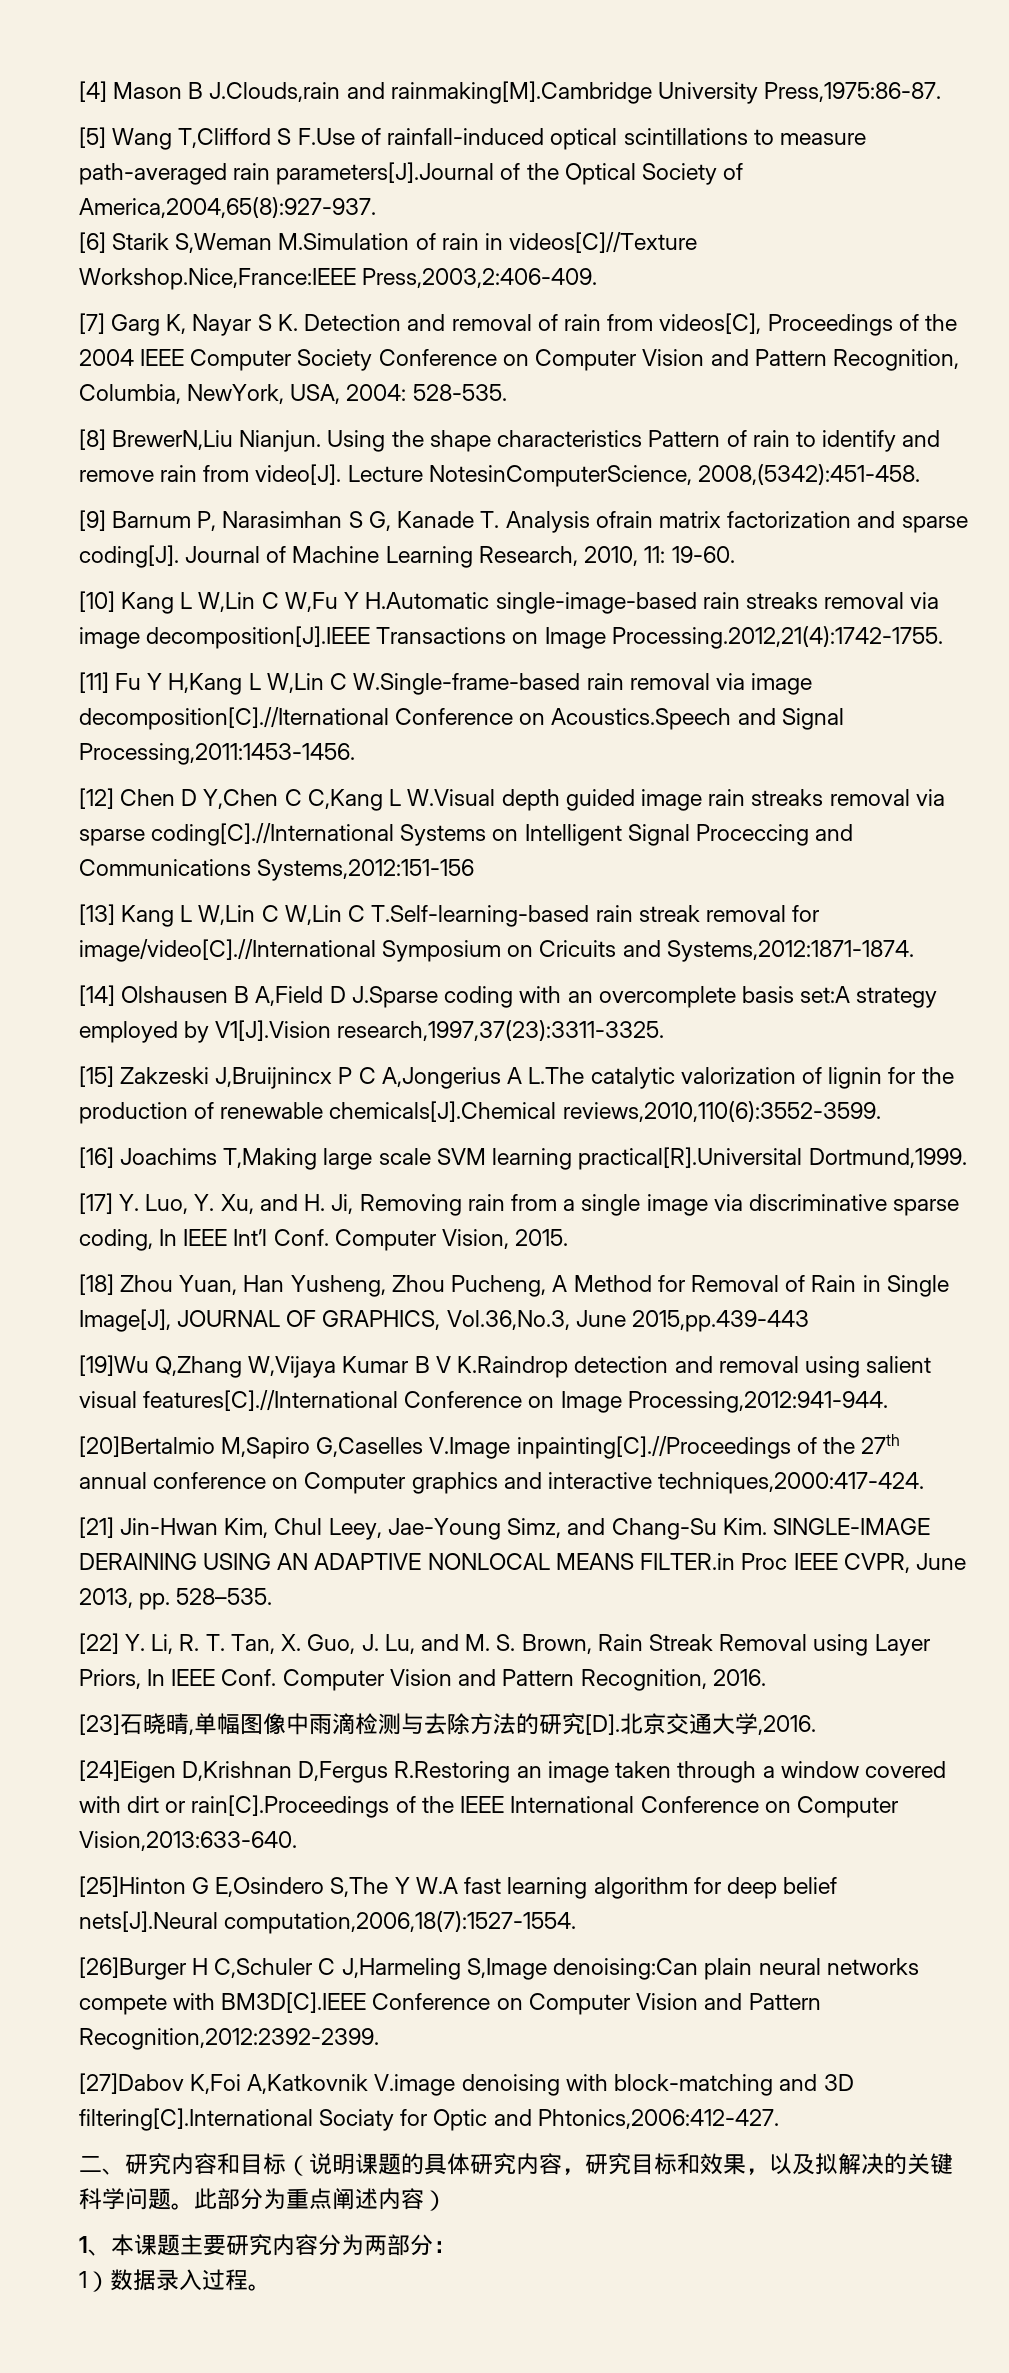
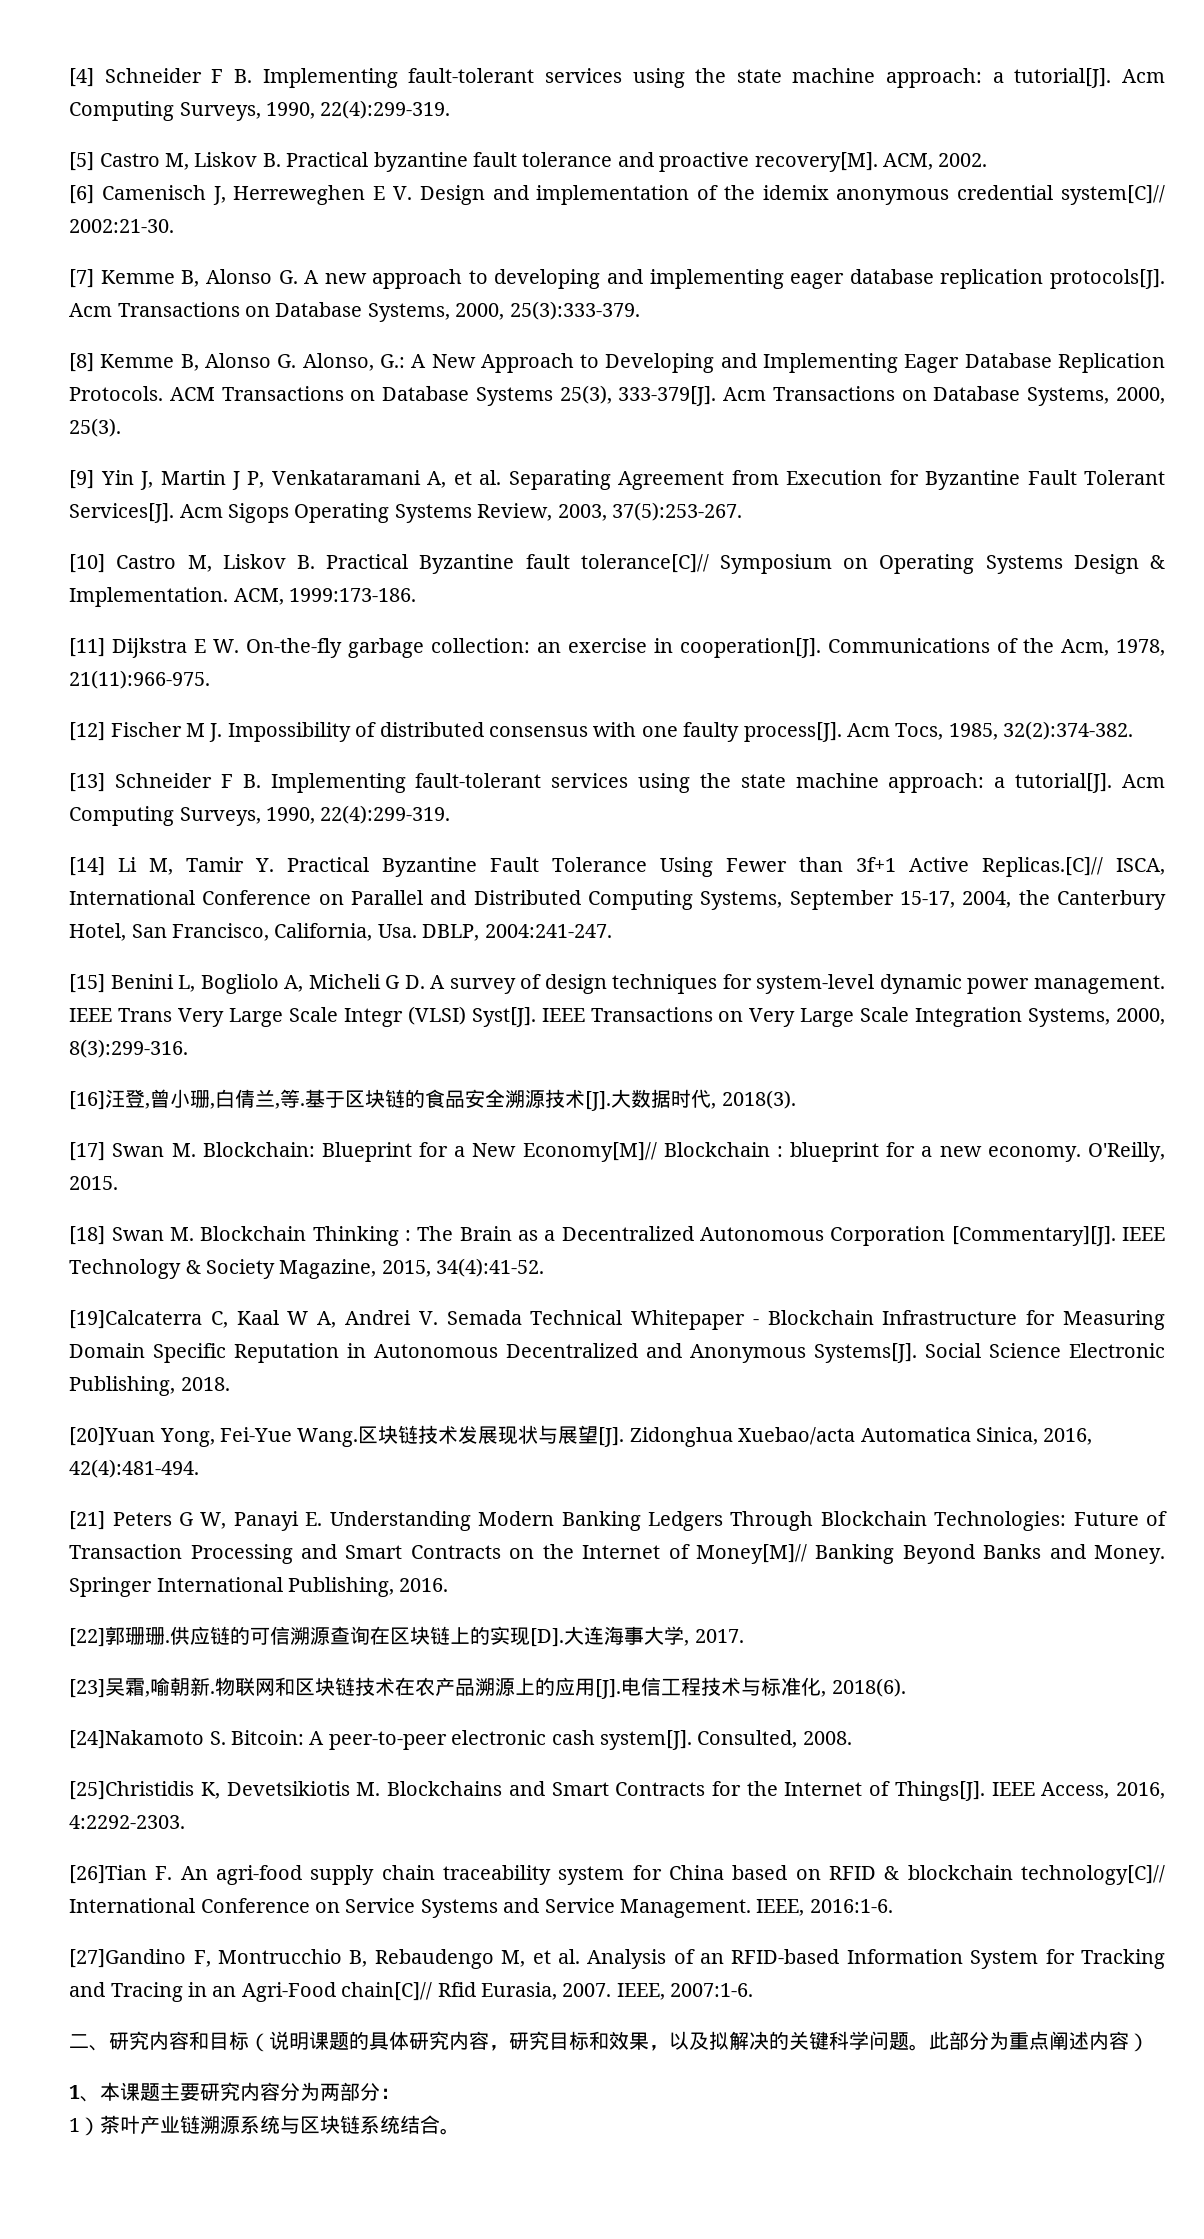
[113,81,942,104] [78,127,866,150] [78,162,744,185] [78,197,376,218] [78,232,698,253] [78,268,598,290] [78,313,957,336] [78,349,959,371] [78,384,507,404] [78,429,941,452] [78,464,921,487] [78,510,968,533] [78,545,735,568] [78,591,940,614] [78,626,943,649] [78,672,813,695] [78,707,844,730] [78,743,355,765] [78,788,945,811] [78,823,854,846] [78,859,475,881] [78,904,820,927] [78,939,914,962] [78,985,938,1008] [78,1020,665,1043] [78,1066,954,1089] [78,1101,881,1124] [78,1147,967,1170] [78,1193,960,1216] [78,1229,569,1251] [78,1274,949,1297] [78,1309,810,1332] [78,1355,932,1378] [78,1390,888,1413] [78,1434,901,1459] [78,1472,925,1494] [78,1517,930,1540] [78,1553,966,1573] [78,1588,273,1610] [78,1633,930,1656] [78,1669,766,1691] [78,1713,816,1735] [78,1760,946,1783] [78,1795,898,1818] [78,1831,297,1851] [78,1876,838,1899] [78,1911,577,1934] [78,1957,919,1980] [78,1992,821,2015] [78,2028,379,2050] [78,2073,854,2096] [78,2108,779,2131] Mason B J.Clouds,rain and rainmaking[M].Cambridge University Press,1975:86-87. // [5] Wang T,Clifford S F.Use of rainfall-induced optical scintillations to measure path-averaged rain parameters[J].Journal of the Optical Society of America,2004,65(8):927-937. // [6] Starik S,Weman M.Simulation of rain in videos[C]//Texture Workshop.Nice,France:IEEE Press,2003,2:406-409. // [7] Garg K, Nayar S K. Detection and removal of rain from videos[C], Proceedings of the 2004 IEEE Computer Society Conference on Computer Vision and Pattern Recognition, Columbia, NewYork, USA, 2004: 528-535. // [8] BrewerN,Liu Nianjun. Using the shape characteristics Pattern of rain to identify and remove rain from video[J]. Lecture NotesinComputerScience, 2008,(5342):451-458. // [9] Barnum P, Narasimhan S G, Kanade T. Analysis ofrain matrix factorization and sparse coding[J]. Journal of Machine Learning Research, 2010, 11: 19-60. // [10] Kang L W,Lin C W,Fu Y H.Automatic single-image-based rain streaks removal via image decomposition[J].IEEE Transactions on Image Processing.2012,21(4):1742-1755. // [11] Fu Y H,Kang L W,Lin C W.Single-frame-based rain removal via image decomposition[C].//Iternational Conference on Acoustics.Speech and Signal Processing,2011:1453-1456. // [12] Chen D Y,Chen C C,Kang L W.Visual depth guided image rain streaks removal via sparse coding[C].//International Systems on Intelligent Signal Proceccing and Communications Systems,2012:151-156 // [13] Kang L W,Lin C W,Lin C T.Self-learning-based rain streak removal for image/video[C].//International Symposium on Cricuits and Systems,2012:1871-1874. // [14] Olshausen B A,Field D J.Sparse coding with an overcomplete basis set:A strategy employed by V1[J].Vision research,1997,37(23):3311-3325. // [15] Zakzeski J,Bruijnincx P C A,Jongerius A L.The catalytic valorization of lignin for the production of renewable chemicals[J].Chemical reviews,2010,110(6):3552-3599. // [16] Joachims T,Making large scale SVM learning practical[R].Universital Dortmund,1999. // [17] Y. Luo, Y. Xu, and H. Ji, Removing rain from a single image via discriminative sparse coding, In IEEE Int’l Conf. Computer Vision, 2015. // [18] Zhou Yuan, Han Yusheng, Zhou Pucheng, A Method for Removal of Rain in Single Image[J], JOURNAL OF GRAPHICS, Vol.36,No.3, June 2015,pp.439-443 // [19]Wu Q,Zhang W,Vijaya Kumar B V K.Raindrop detection and removal using salient visual features[C].//International Conference on Image Processing,2012:941-944. // [20]Bertalmio M,Sapiro G,Caselles V.Image inpainting[C].//Proceedings of the 27th annual conference on Computer graphics and interactive techniques,2000:417-424. // [21] Jin-Hwan Kim, Chul Leey, Jae-Young Simz, and Chang-Su Kim. SINGLE-IMAGE DERAINING USING AN ADAPTIVE NONLOCAL MEANS FILTER.in Proc IEEE CVPR, June 2013, pp. 528–535. // [22] Y. Li, R. T. Tan, X. Guo, J. Lu, and M. S. Brown, Rain Streak Removal using Layer Priors, In IEEE Conf. Computer Vision and Pattern Recognition, 2016. // [23]石晓晴,单幅图像中雨滴检测与去除方法的研究[D].北京交通大学,2016. // [24]Eigen D,Krishnan D,Fergus R.Restoring an image taken through a window covered with dirt or rain[C].Proceedings of the IEEE International Conference on Computer Vision,2013:633-640. // [25]Hinton G E,Osindero S,The Y W.A fast learning algorithm for deep belief nets[J].Neural computation,2006,18(7):1527-1554. // [26]Burger H C,Schuler C J,Harmeling S,Image denoising:Can plain neural networks compete with BM3D[C].IEEE Conference on Computer Vision and Pattern Recognition,2012:2392-2399. // [27]Dabov K,Foi A,Katkovnik V.image denoising with block-matching and 3D filtering[C].International Sociaty for Optic and Phtonics,2006:412-427. -> [104,68,1165,88] [69,100,451,121] [69,152,988,172] [69,185,1165,205] [69,219,175,233] [69,269,1165,289] [69,301,640,322] [69,353,1165,373] [69,385,1165,406] [69,418,122,437] [69,470,1166,490] [69,502,742,523] [69,554,1165,574] [69,587,416,607] [69,638,1165,658] [69,670,211,689] [69,721,1134,742] [69,773,1165,793] [69,805,451,826] [69,857,1165,877] [69,890,1166,910] [69,923,612,941] [69,974,1165,994] [69,1006,1165,1027] [69,1039,189,1058] [69,1089,796,1111] [69,1142,1165,1162] [69,1176,119,1190] [69,1226,1165,1246] [69,1258,545,1279] [69,1310,1165,1330] [69,1343,1165,1363] [69,1376,230,1396] [69,1425,1093,1447] [69,1459,200,1478] [69,1511,1167,1531] [69,1544,1165,1564] [69,1577,449,1597] [69,1626,744,1647] [69,1677,906,1699] [69,1730,852,1750] [69,1781,1165,1801] [69,1815,186,1829] [69,1865,1165,1885] [69,1898,893,1918] [69,1949,1165,1969] [69,1982,754,2002] Schneider F B. Implementing fault-tolerant services using the state machine approach: a tutorial[J]. Acm Computing Surveys, 1990, 22(4):299-319. // [5] Castro M, Liskov B. Practical byzantine fault tolerance and proactive recovery[M]. ACM, 2002. // [6] Camenisch J, Herreweghen E V. Design and implementation of the idemix anonymous credential system[C]// 2002:21-30. // [7] Kemme B, Alonso G. A new approach to developing and implementing eager database replication protocols[J]. Acm Transactions on Database Systems, 2000, 25(3):333-379. // [8] Kemme B, Alonso G. Alonso, G.: A New Approach to Developing and Implementing Eager Database Replication Protocols. ACM Transactions on Database Systems 25(3), 333-379[J]. Acm Transactions on Database Systems, 2000, 25(3). // [9] Yin J, Martin J P, Venkataramani A, et al. Separating Agreement from Execution for Byzantine Fault Tolerant Services[J]. Acm Sigops Operating Systems Review, 2003, 37(5):253-267. // [10] Castro M, Liskov B. Practical Byzantine fault tolerance[C]// Symposium on Operating Systems Design & Implementation. ACM, 1999:173-186. // [11] Dijkstra E W. On-the-fly garbage collection: an exercise in cooperation[J]. Communications of the Acm, 1978, 21(11):966-975. // [12] Fischer M J. Impossibility of distributed consensus with one faulty process[J]. Acm Tocs, 1985, 32(2):374-382. // [13] Schneider F B. Implementing fault-tolerant services using the state machine approach: a tutorial[J]. Acm Computing Surveys, 1990, 22(4):299-319. // [14] Li M, Tamir Y. Practical Byzantine Fault Tolerance Using Fewer than 3f+1 Active Replicas.[C]// ISCA, International Conference on Parallel and Distributed Computing Systems, September 15-17, 2004, the Canterbury Hotel, San Francisco, California, Usa. DBLP, 2004:241-247. // [15] Benini L, Bogliolo A, Micheli G D. A survey of design techniques for system-level dynamic power management. IEEE Trans Very Large Scale Integr (VLSI) Syst[J]. IEEE Transactions on Very Large Scale Integration Systems, 2000, 8(3):299-316. // [16]汪登,曾小珊,白倩兰,等.基于区块链的食品安全溯源技术[J].大数据时代, 2018(3). // [17] Swan M. Blockchain: Blueprint for a New Economy[M]// Blockchain : blueprint for a new economy. O'Reilly, 2015. // [18] Swan M. Blockchain Thinking : The Brain as a Decentralized Autonomous Corporation [Commentary][J]. IEEE Technology & Society Magazine, 2015, 34(4):41-52. // [19]Calcaterra C, Kaal W A, Andrei V. Semada Technical Whitepaper - Blockchain Infrastructure for Measuring Domain Specific Reputation in Autonomous Decentralized and Anonymous Systems[J]. Social Science Electronic Publishing, 2018. // [20]Yuan Yong, Fei-Yue Wang.区块链技术发展现状与展望[J]. Zidonghua Xuebao/acta Automatica Sinica, 2016, 42(4):481-494. // [21] Peters G W, Panayi E. Understanding Modern Banking Ledgers Through Blockchain Technologies: Future of Transaction Processing and Smart Contracts on the Internet of Money[M]// Banking Beyond Banks and Money. Springer International Publishing, 2016. // [22]郭珊珊.供应链的可信溯源查询在区块链上的实现[D].大连海事大学, 2017. // [23]吴霜,喻朝新.物联网和区块链技术在农产品溯源上的应用[J].电信工程技术与标准化, 2018(6). // [24]Nakamoto S. Bitcoin: A peer-to-peer electronic cash system[J]. Consulted, 2008. // [25]Christidis K, Devetsikiotis M. Blockchains and Smart Contracts for the Internet of Things[J]. IEEE Access, 2016, 4:2292-2303. // [26]Tian F. An agri-food supply chain traceability system for China based on RFID & blockchain technology[C]// International Conference on Service Systems and Service Management. IEEE, 2016:1-6. // [27]Gandino F, Montrucchio B, Rebaudengo M, et al. Analysis of an RFID-based Information System for Tracking and Tracing in an Agri-Food chain[C]// Rfid Eurasia, 2007. IEEE, 2007:1-6.
[109,2269,248,2291] 数据录入过程 -> [100,2115,441,2134] 茶叶产业链溯源系统与区块链系统结合

